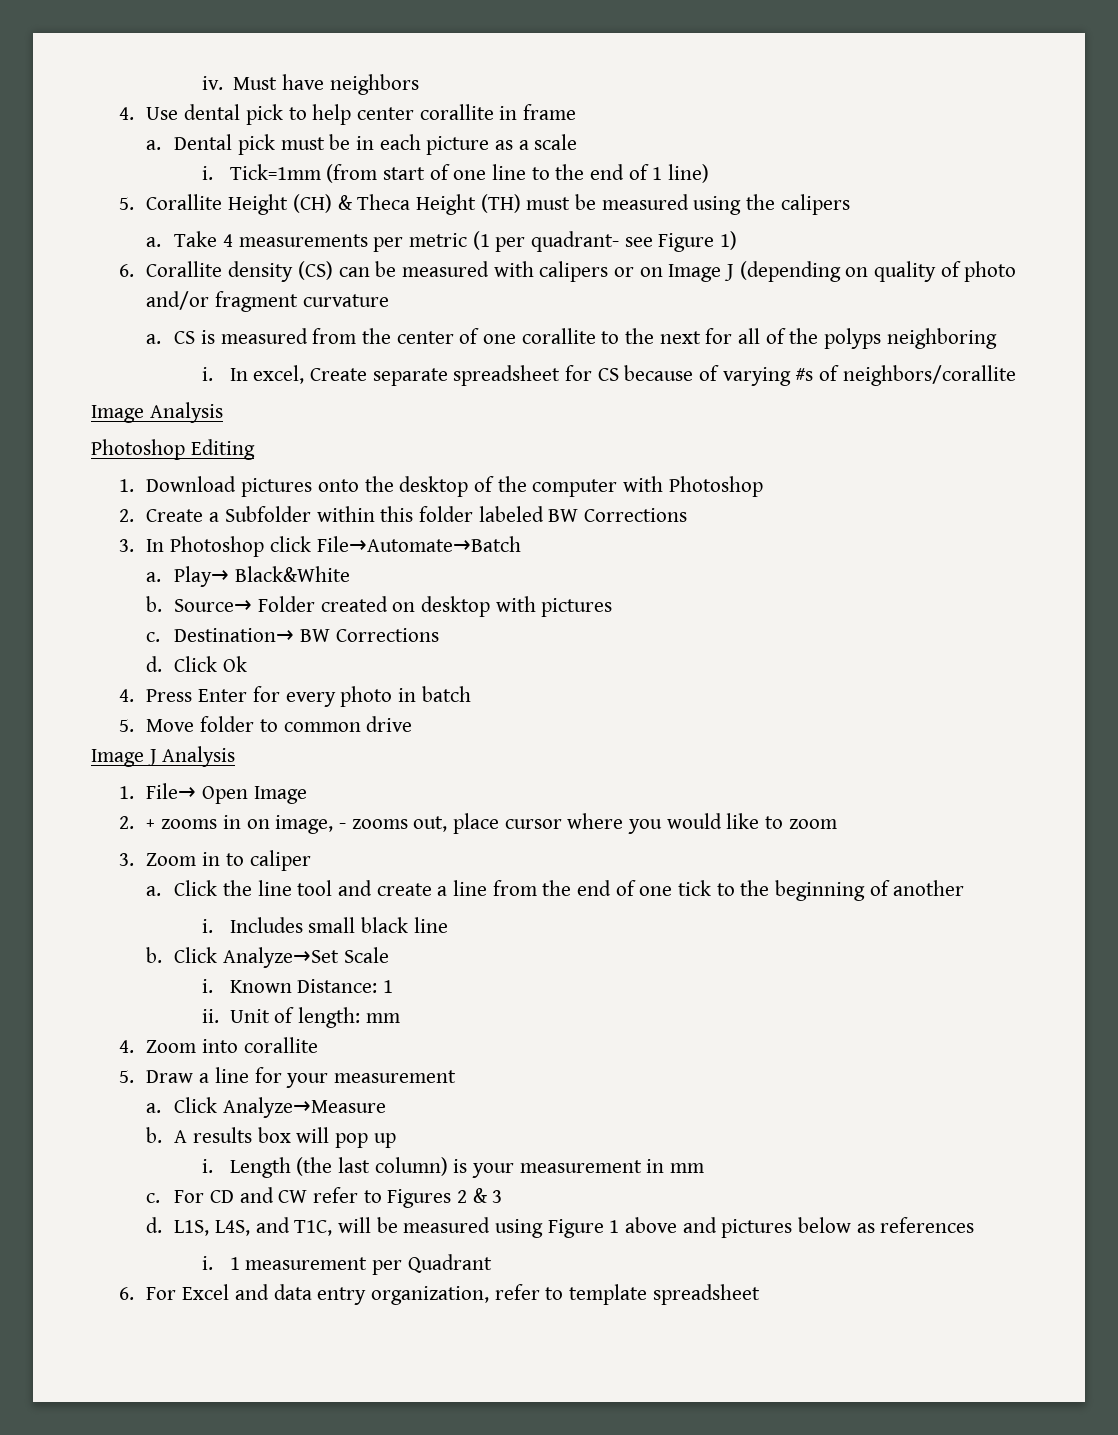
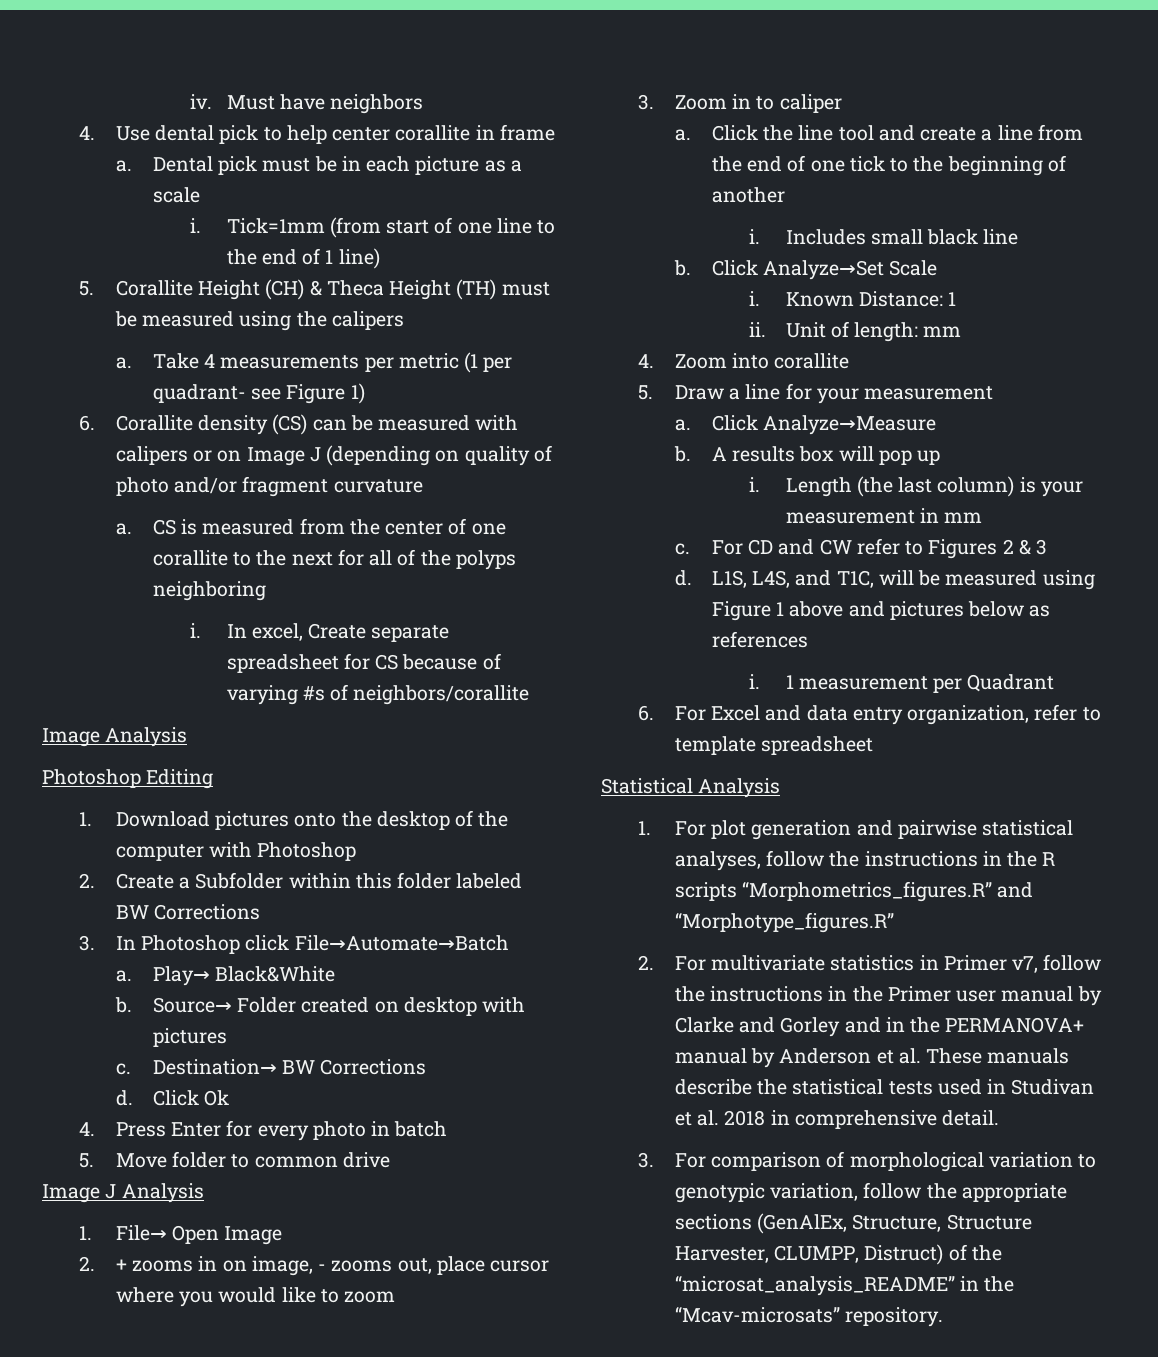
(760, 1294) none -> [601,778,781,798] [637,820,1074,840] [674,850,1056,871] [674,881,1034,902] [674,912,894,933] [637,954,1102,973] [674,986,1102,1006] [674,1017,1085,1037] [674,1048,1070,1068] [674,1079,1095,1095] [674,1110,1000,1129] [637,1151,1097,1172] [674,1182,1067,1203] [674,1213,1032,1234] [674,1244,1002,1265] [674,1275,1015,1296] [674,1306,944,1327] // Statistical Analysis // 1. For plot generation and pairwise statistical analyses, follow the instructions in the R scripts “Morphometrics_figures.R” and “Morphotype_figures.R” // 2. For multivariate statistics in Primer v7, follow the instructions in the Primer user manual by Clarke and Gorley and in the PERMANOVA+ manual by Anderson et al. These manuals describe the statistical tests used in Studivan et al. 2018 in comprehensive detail. // 3. For comparison of morphological variation to genotypic variation, follow the appropriate sections (GenAlEx, Structure, Structure Harvester, CLUMPP, Distruct) of the “microsat_analysis_README” in the “Mcav-microsats” repository.

